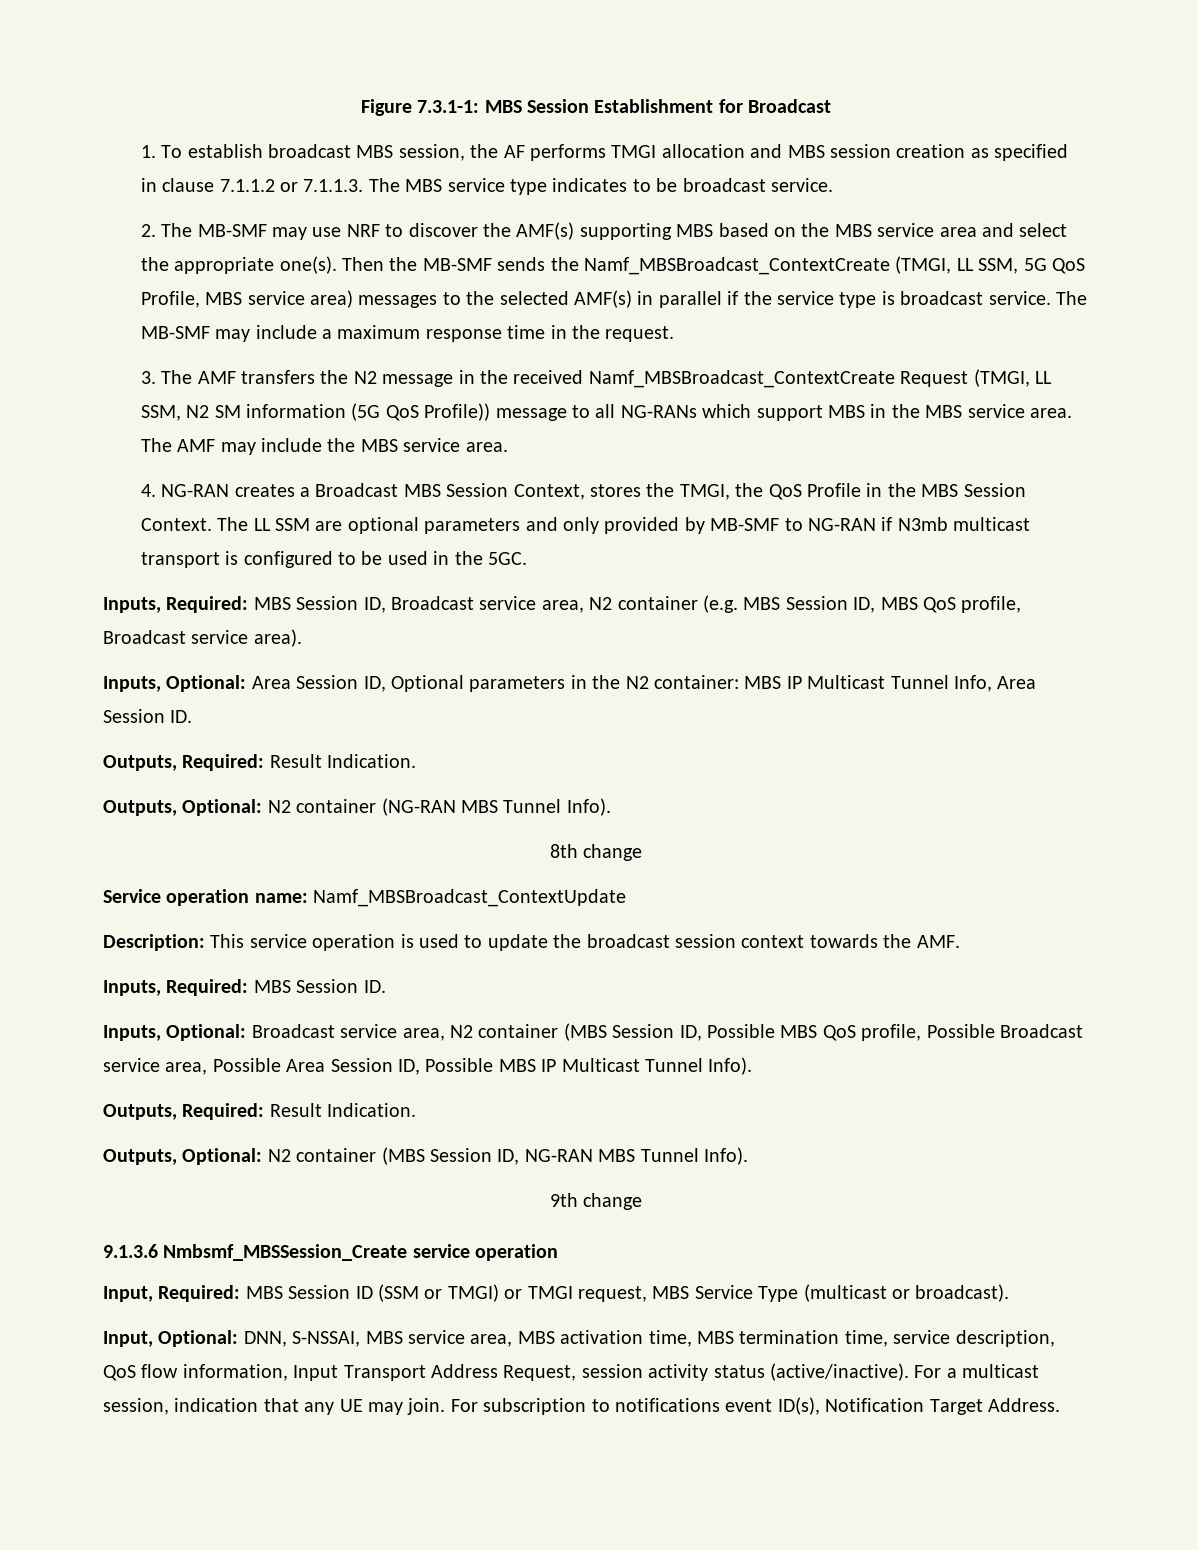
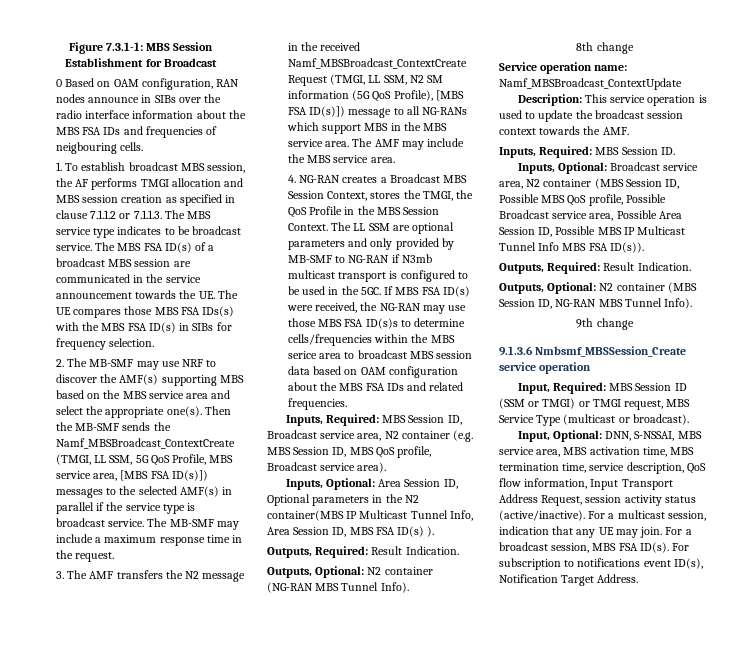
(832, 106) none -> [55,78,240,90] [55,94,222,103] [55,110,246,119] [55,126,218,138] [55,142,144,154] // 0 Based on OAM configuration, RAN nodes announce in SIBs over the radio interface information about the MBS FSA IDs and frequencies of neigbouring cells.
(833, 185) none -> [95,242,215,253] [55,258,191,267] [55,274,201,283] [55,290,238,299] [55,306,235,318] [54,322,232,333] [55,338,155,350] The MBS FSA ID(s) of a broadcast MBS session are communicated in the service announcement towards the UE. The UE compares those MBS FSA IDs(s) with the MBS FSA ID(s) in SIBs for frequency selection.
[309,290,353,308] area) -> [93,470,208,481] area, [MBS FSA ID(s)])
[424,403,491,421] Profile)) -> [393,90,464,101] [287,106,346,117] Profile), [MBS FSA ID(s)])
(527, 558) none -> [384,286,470,297] [286,302,467,314] [287,318,466,329] [287,334,455,346] [287,350,473,359] [287,366,458,378] [287,382,464,391] [287,398,347,410] If MBS FSA ID(s) were received, the NG-RAN may use those MBS FSA ID(s)s to determine cells/frequencies within the MBS serice area to broadcast MBS session data based on OAM configuration about the MBS FSA IDs and related frequencies.
[653,675,782,689] container: MBS -> [267,510,344,521] container(MBS
[170,710,193,723] ID. -> [332,526,435,537] ID, MBS FSA ID(s) ).
[708,1057,753,1075] Info). -> [538,242,644,253] Info MBS FSA ID(s)).
(478, 1405) none -> [685,529,692,535] [499,542,690,553] a broadcast session, MBS FSA ID(s). For

